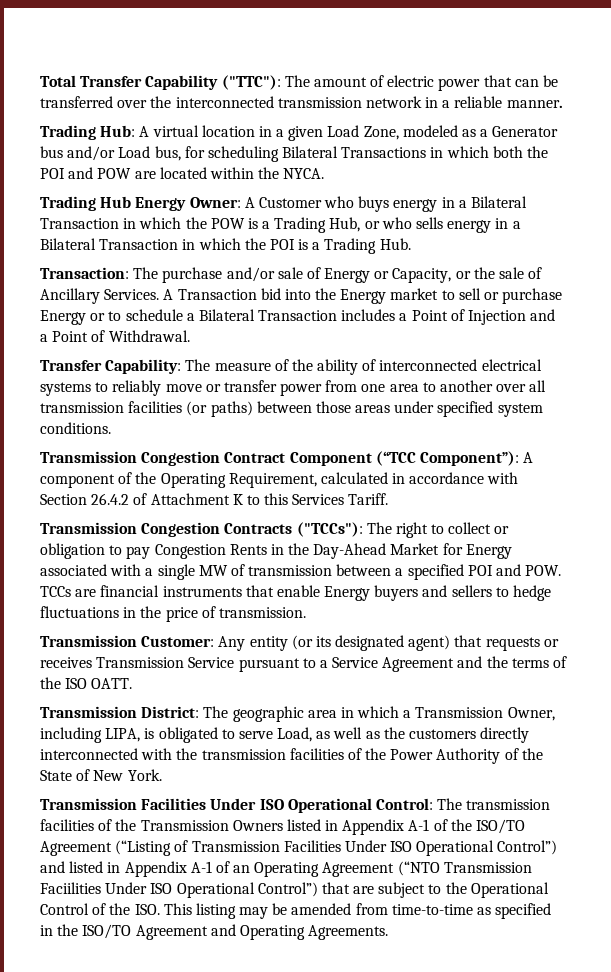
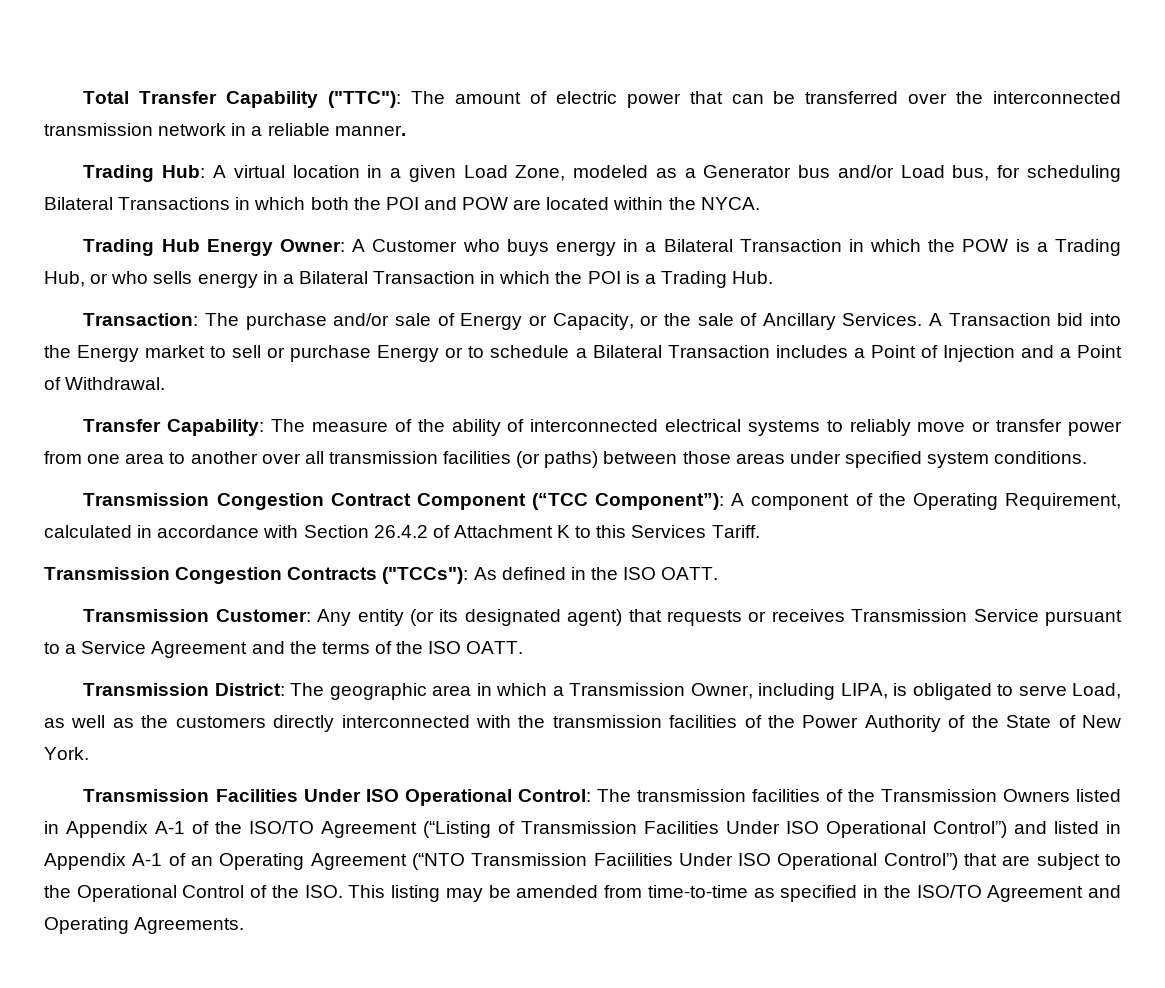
[366,522,510,538] [40,543,512,559] [40,564,562,580] [40,585,552,601] [40,606,306,622] The right to collect or obligation to pay Congestion Rents in the Day-Ahead Market for Energy associated with a single MW of transmission between a specified POI and POW. TCCs are financial instruments that enable Energy buyers and sellers to hedge fluctuations in the price of transmission. -> [473,567,719,580] As defined in the ISO OATT.

